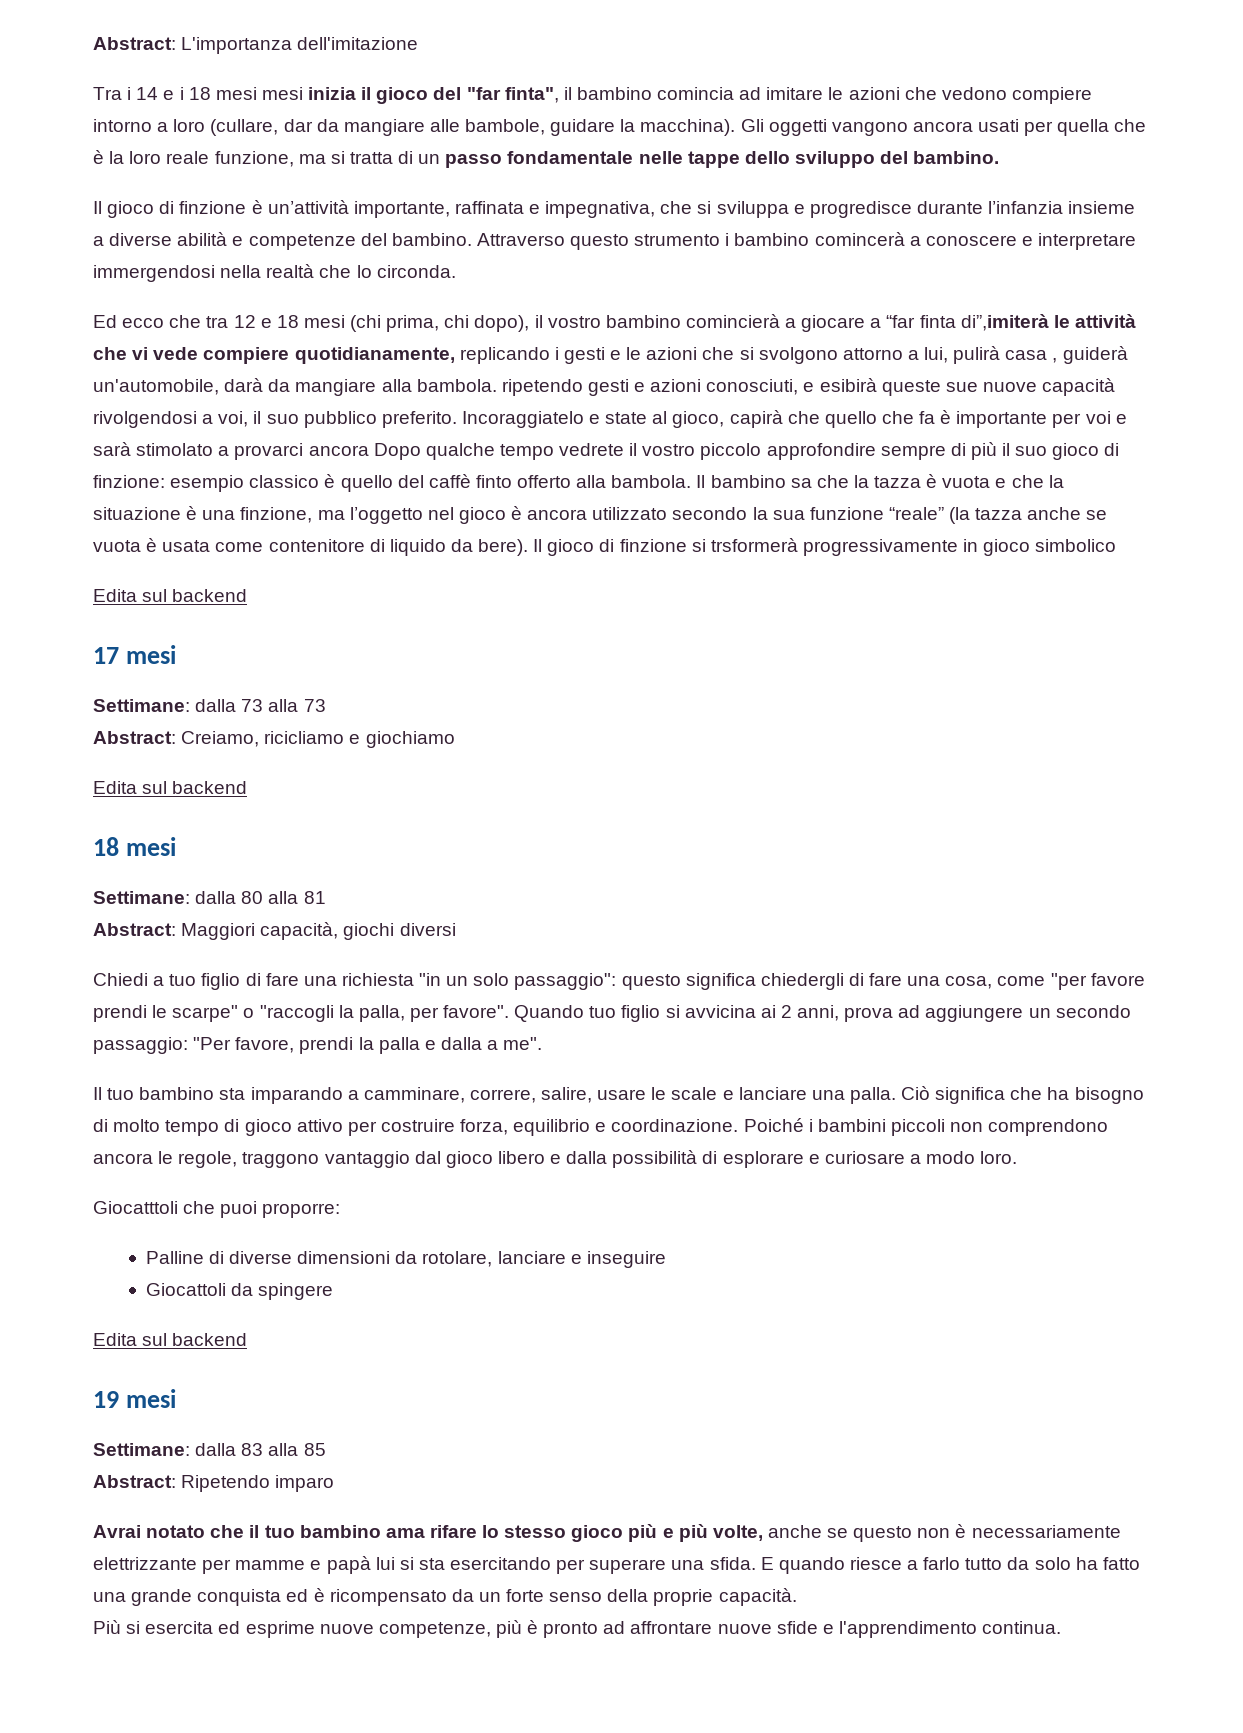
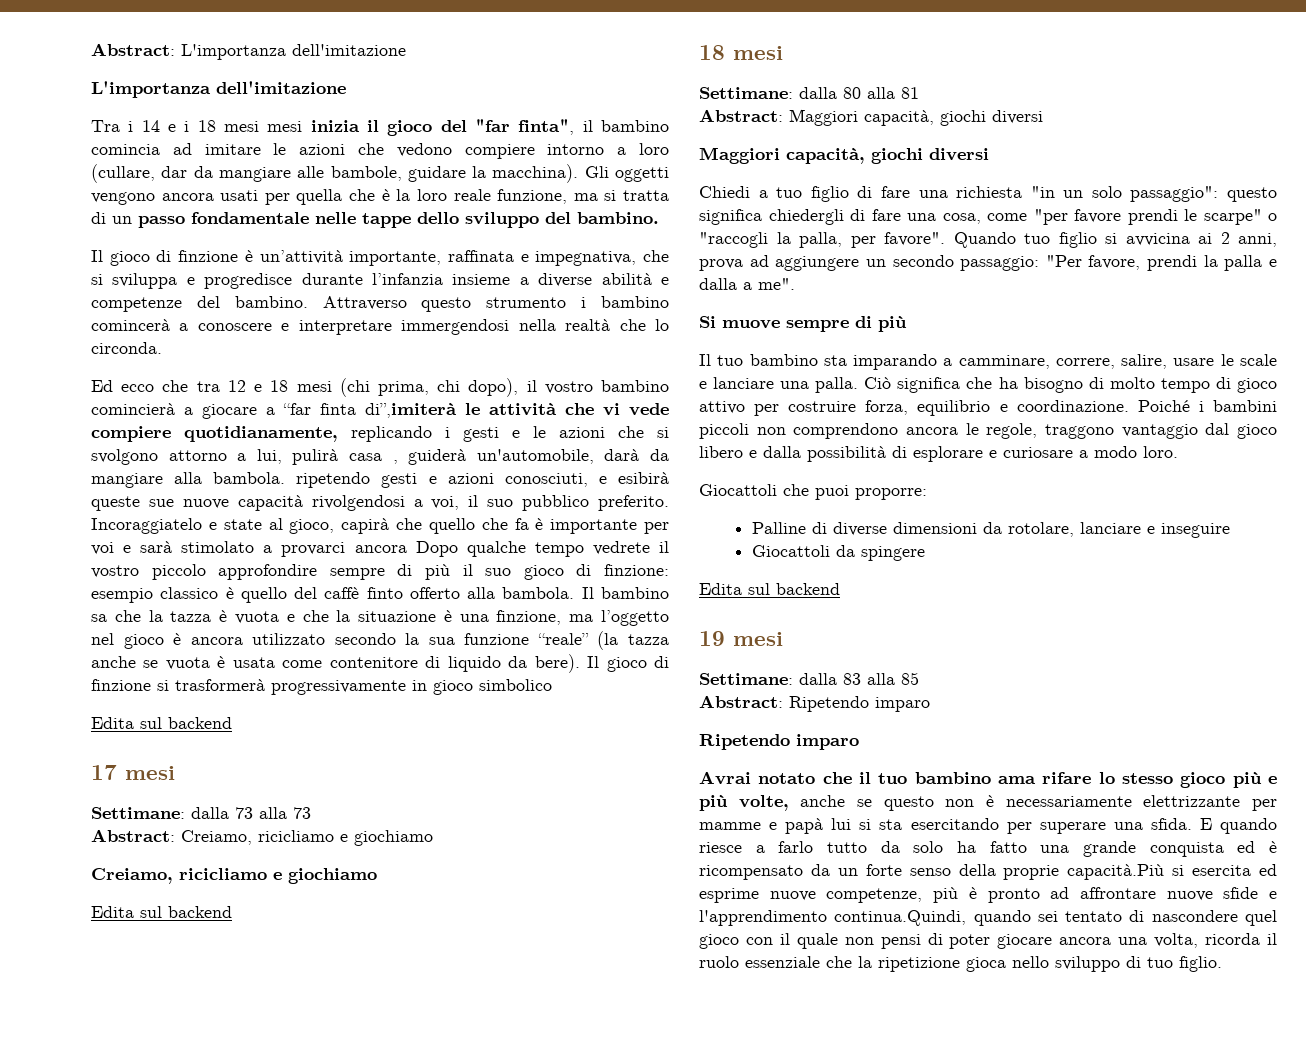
(419, 43) none -> [91,81,346,98] // L'importanza dell'imitazione
[831,122,908,136] vangono -> [91,192,155,205] vengono
[710,538,798,552] trsformerà -> [175,679,265,691] trasformerà
(455, 739) none -> [91,868,377,884] // Creiamo, ricicliamo e giochiamo
(456, 929) none -> [699,147,989,164] // Maggiori capacità, giochi diversi
(543, 1043) none -> [699,315,907,332] // Si muove sempre di più
[93,1201,178,1214] Giocatttoli -> [699,484,777,496] Giocattoli
(335, 1483) none -> [699,734,859,750] // Ripetendo imparo
[718,1588,797,1606] [93,1620,121,1634] capacità. // Più -> [1067,864,1165,880] capacità.Più
[982,1621,1062,1634] continua. -> [834,910,1277,926] [699,933,1277,949] [699,956,1222,972] continua.Quindi, quando sei tentato di nascondere quel gioco con il quale non pensi di poter giocare ancora una volta, ricorda il ruolo essenziale che la ripetizione gioca nello sviluppo di tuo figlio.

